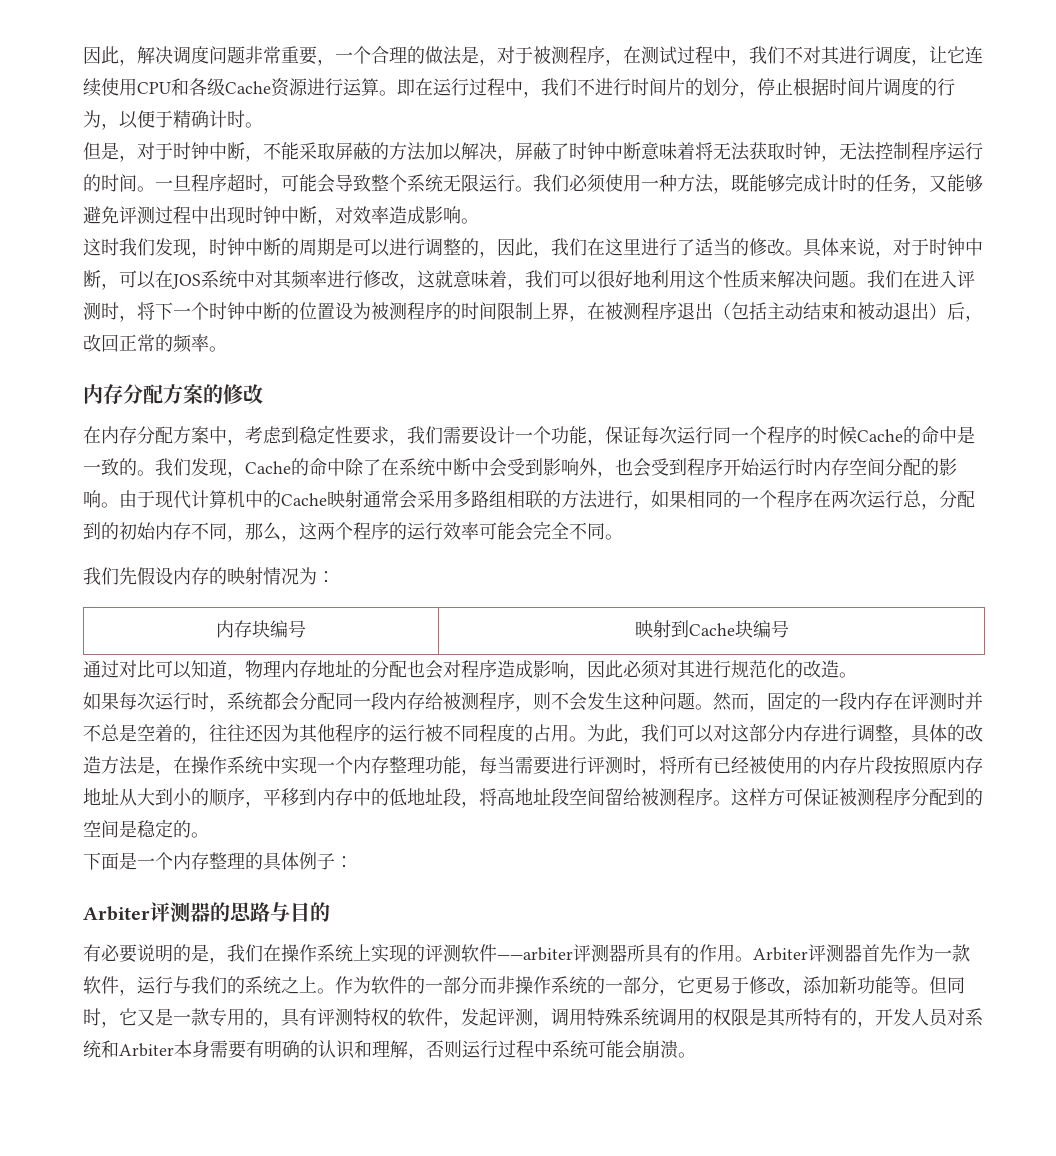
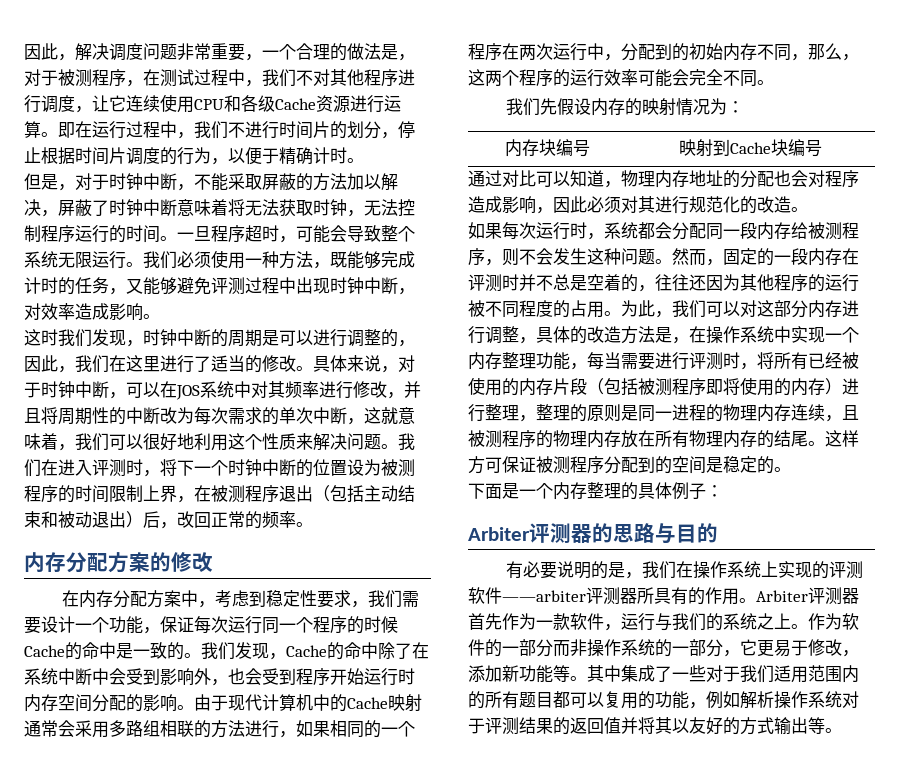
(840, 55) none -> [347,69,398,87] 他程序
(417, 286) none -> [404,381,421,398] [24,407,364,425] 并且将周期性的中断改为每次需求的单次中断，
[903,490,922,508] 总 -> [587,43,604,60] 中
[893,756,983,775] [83,788,713,808] 按照原内存地址从大到小的顺序，平移到内存中的低地址段，将高地址段空间留给被测程序 -> [587,377,859,396] [468,404,859,422] [468,430,808,448] （包括被测程序即将使用的内存）进行整理，整理的原则是同一进程的物理内存连续，且被测程序的物理内存放在所有物理内存的结尾
[929,976,965,994] [83,1008,983,1028] [83,1040,678,1060] 但同时，它又是一款专用的，具有评测特权的软件，发起评测，调用特殊系统调用的权限是其所特有的，开发人员对系统和Arbiter本身需要有明确的认识和理解，否则运行过程中系统可能会崩溃 -> [587,665,859,683] [468,691,859,709] [468,717,825,735] 其中集成了一些对于我们适用范围内的所有题目都可以复用的功能，例如解析操作系统对于评测结果的返回值并将其以友好的方式输出等

